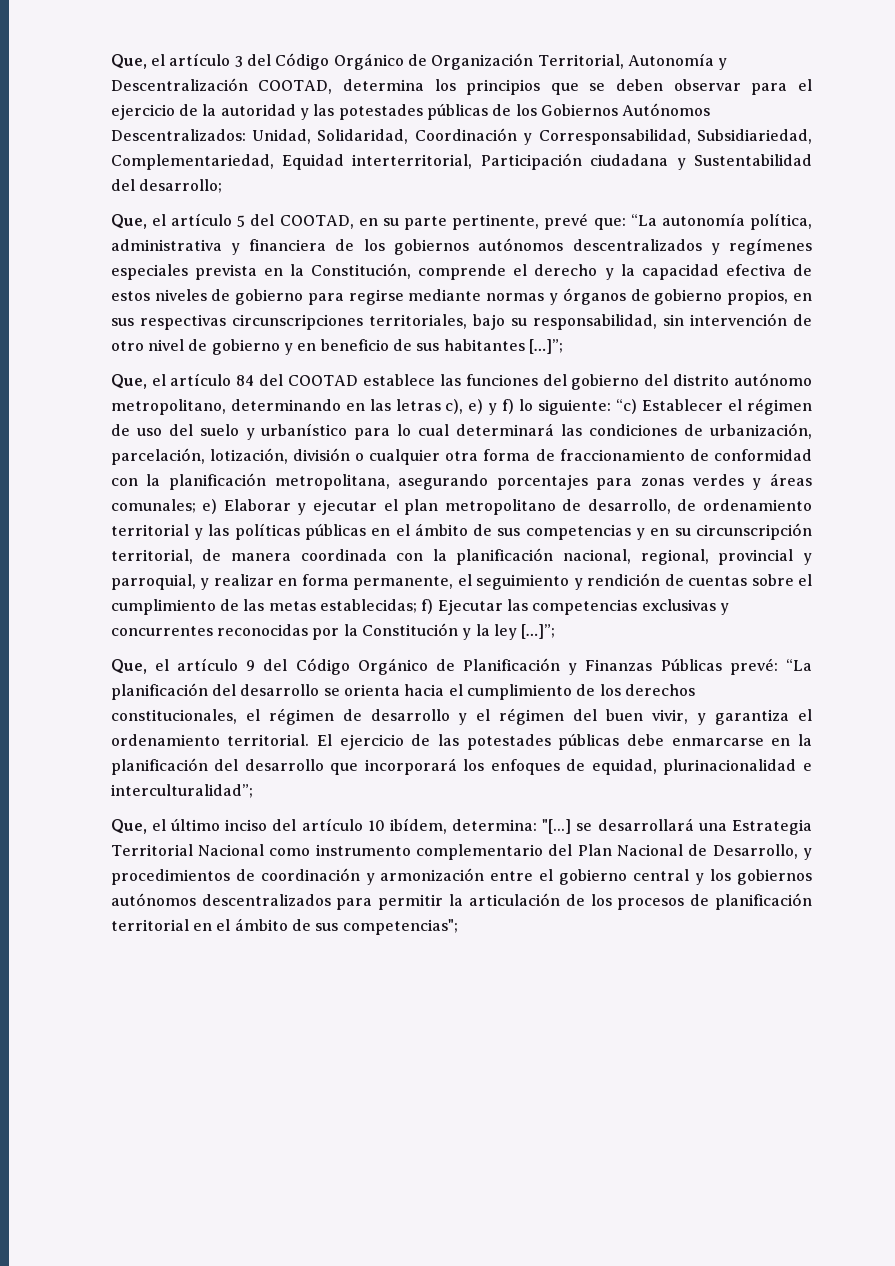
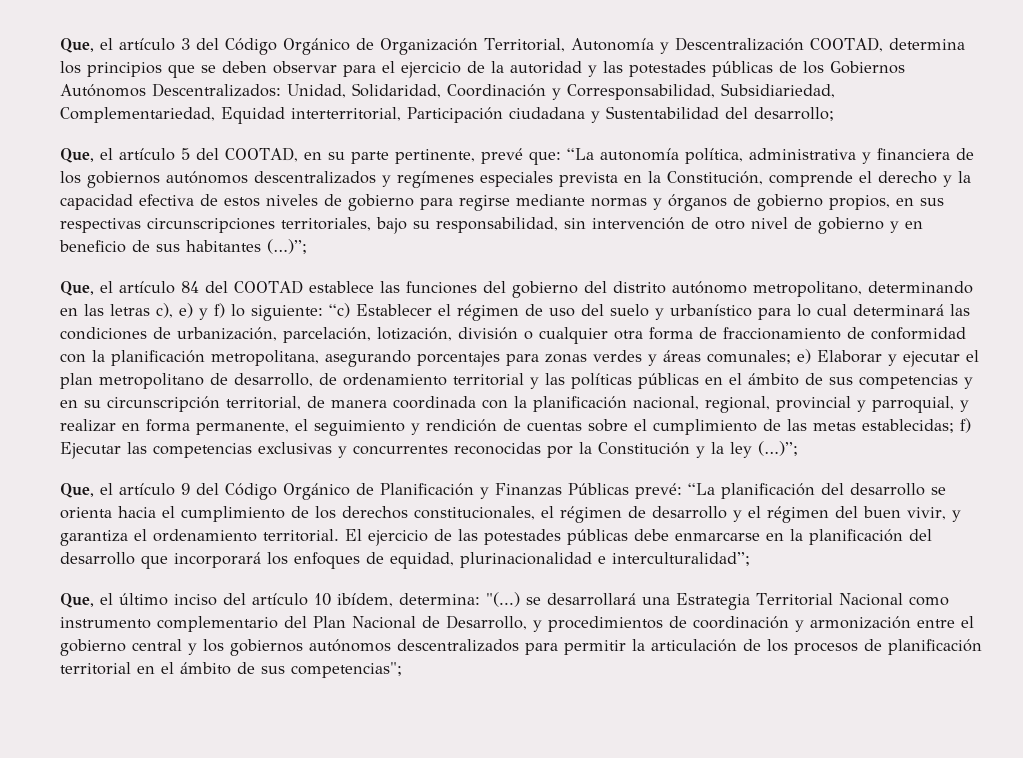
[528,339,563,354] […]”; -> [266,239,307,254] (…)”;
[521,624,556,639] […]”; -> [757,441,798,456] (…)”;
[542,819,572,834] "[...] -> [485,592,520,607] "(...)

